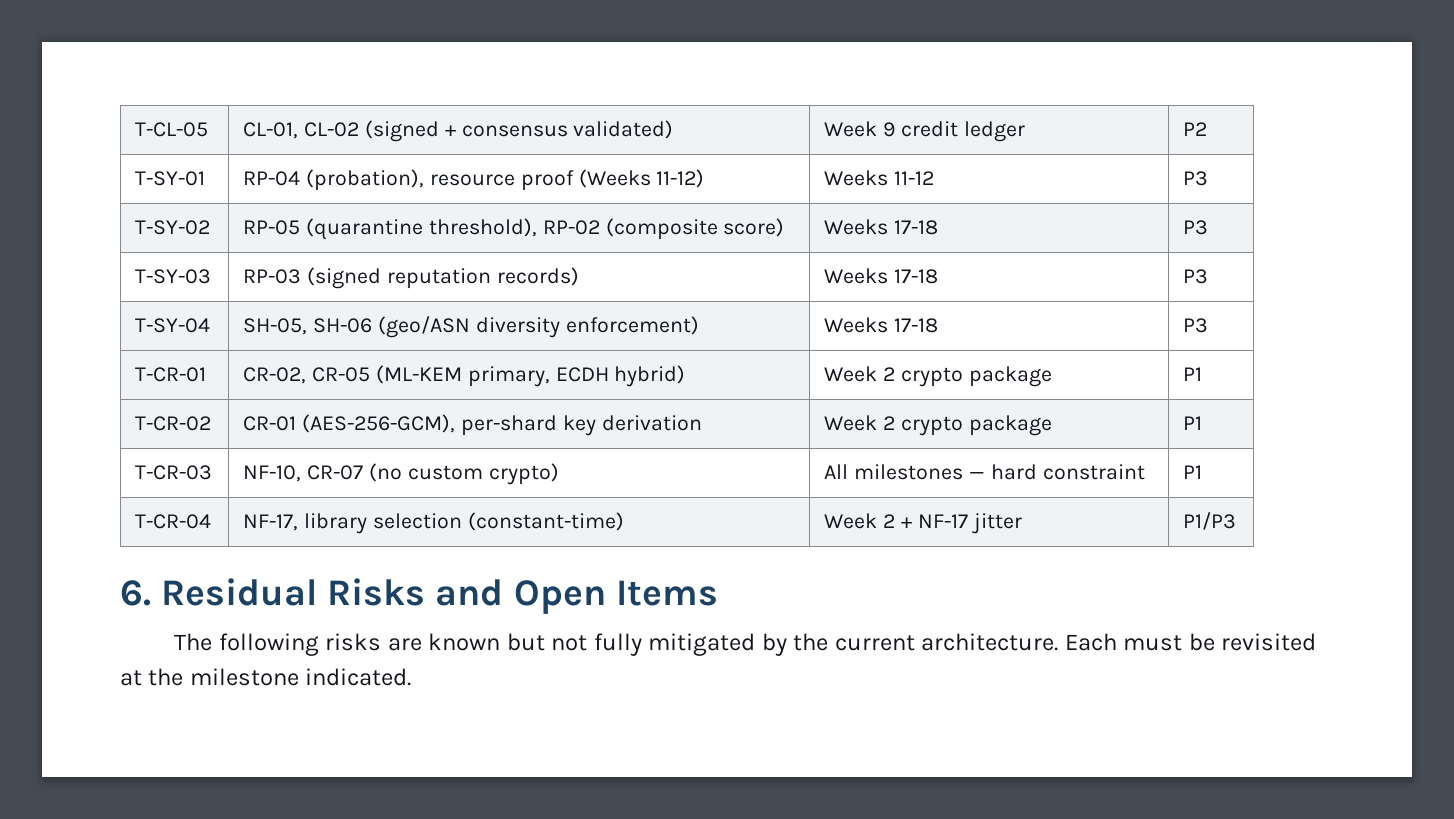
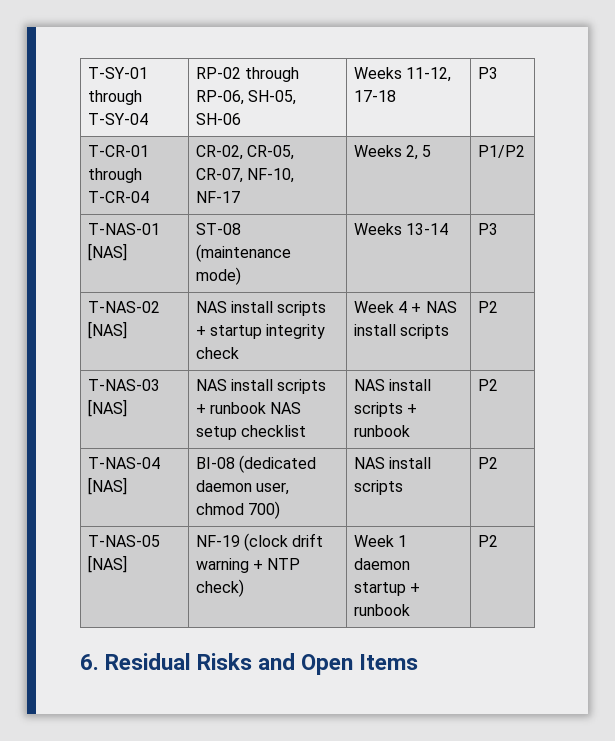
[135,122,209,137] [243,120,674,142] [824,121,1025,142] [1183,122,1208,136] [135,171,206,186] [243,169,705,191] [824,170,935,186] [1183,171,1209,186] [135,220,211,235] [243,218,785,240] [824,219,939,235] [1183,220,1209,235] [135,269,212,284] [243,267,579,289] [824,268,939,284] [1183,269,1209,284] [135,318,211,333] [243,316,699,338] [824,317,889,333] T-CL-05 | CL-01, CL-02 (signed + consensus validated) | Week 9 credit ledger | P2 // T-SY-01 | RP-04 (probation), resource proof (Weeks 11-12) | Weeks 11-12 | P3 // T-SY-02 | RP-05 (quarantine threshold), RP-02 (composite score) | Weeks 17-18 | P3 // T-SY-03 | RP-03 (signed reputation records) | Weeks 17-18 | P3 // T-SY-04 | SH-05, SH-06 (geo/ASN diversity enforcement) | Weeks -> [87,67,148,79] [87,90,142,105] [87,113,148,125] [195,67,300,82] [195,90,297,105] [195,113,241,125] [353,67,452,82] T-SY-01 through T-SY-04 | RP-02 through RP-06, SH-05, SH-06 | Weeks 11-12,
(207, 374) none -> [87,168,142,183] [87,191,149,203] through T-CR-04
[312,365,686,387] [824,366,1052,387] [1183,367,1203,381] [135,416,212,431] [243,414,702,436] [824,415,1052,436] [1183,416,1203,430] [135,465,213,480] [243,463,559,485] [824,464,1145,480] [1183,465,1203,479] [135,514,212,529] [243,512,624,534] [824,513,1022,534] [1183,512,1237,530] CR-05 (ML-KEM primary, ECDH hybrid) | Week 2 crypto package | P1 // T-CR-02 | CR-01 (AES-256-GCM), per-shard key derivation | Week 2 crypto package | P1 // T-CR-03 | NF-10, CR-07 (no custom crypto) | All milestones — hard constraint | P1 // T-CR-04 | NF-17, library selection (constant-time) | Week 2 + NF-17 jitter | P1/P3 -> [247,145,295,160] [195,168,295,183] [195,191,240,203] [353,145,432,160] [477,145,525,158] [87,223,160,235] [87,243,127,261] [195,223,241,235] [195,244,291,262] [195,267,241,285] [353,223,449,235] [477,223,498,235] [87,301,160,313] [87,321,127,339] [195,301,327,316] [195,324,326,339] [195,347,239,359] [353,301,457,313] [353,324,450,339] [477,301,498,313] [87,379,160,391] [87,399,127,417] [195,379,327,394] [195,402,302,414] [195,425,307,440] [353,379,432,391] [353,402,418,417] [353,425,410,437] [477,379,498,391] [87,457,160,469] [87,477,127,495] [195,455,317,473] [195,480,290,495] [195,501,281,519] [353,457,432,469] [353,480,403,495] [477,457,498,469] [87,535,160,547] [87,555,127,573] [195,533,324,551] [195,558,301,573] [195,579,244,597] [353,535,408,547] [353,558,410,570] [353,582,421,596] [353,604,410,616] [477,535,498,547] CR-05, CR-07, NF-10, NF-17 | Weeks 2, 5 | P1/P2 // T-NAS-01 [NAS] | ST-08 (maintenance mode) | Weeks 13-14 | P3 // T-NAS-02 [NAS] | NAS install scripts + startup integrity check | Week 4 + NAS install scripts | P2 // T-NAS-03 [NAS] | NAS install scripts + runbook NAS setup checklist | NAS install scripts + runbook | P2 // T-NAS-04 [NAS] | BI-08 (dedicated daemon user, chmod 700) | NAS install scripts | P2 // T-NAS-05 [NAS] | NF-19 (clock drift warning + NTP check) | Week 1 daemon startup + runbook | P2
[174,633,1316,656] [120,668,412,686] // The following risks are known but not fully mitigated by the current architecture. Each must be revisited at the milestone indicated. -> (419, 662) none

